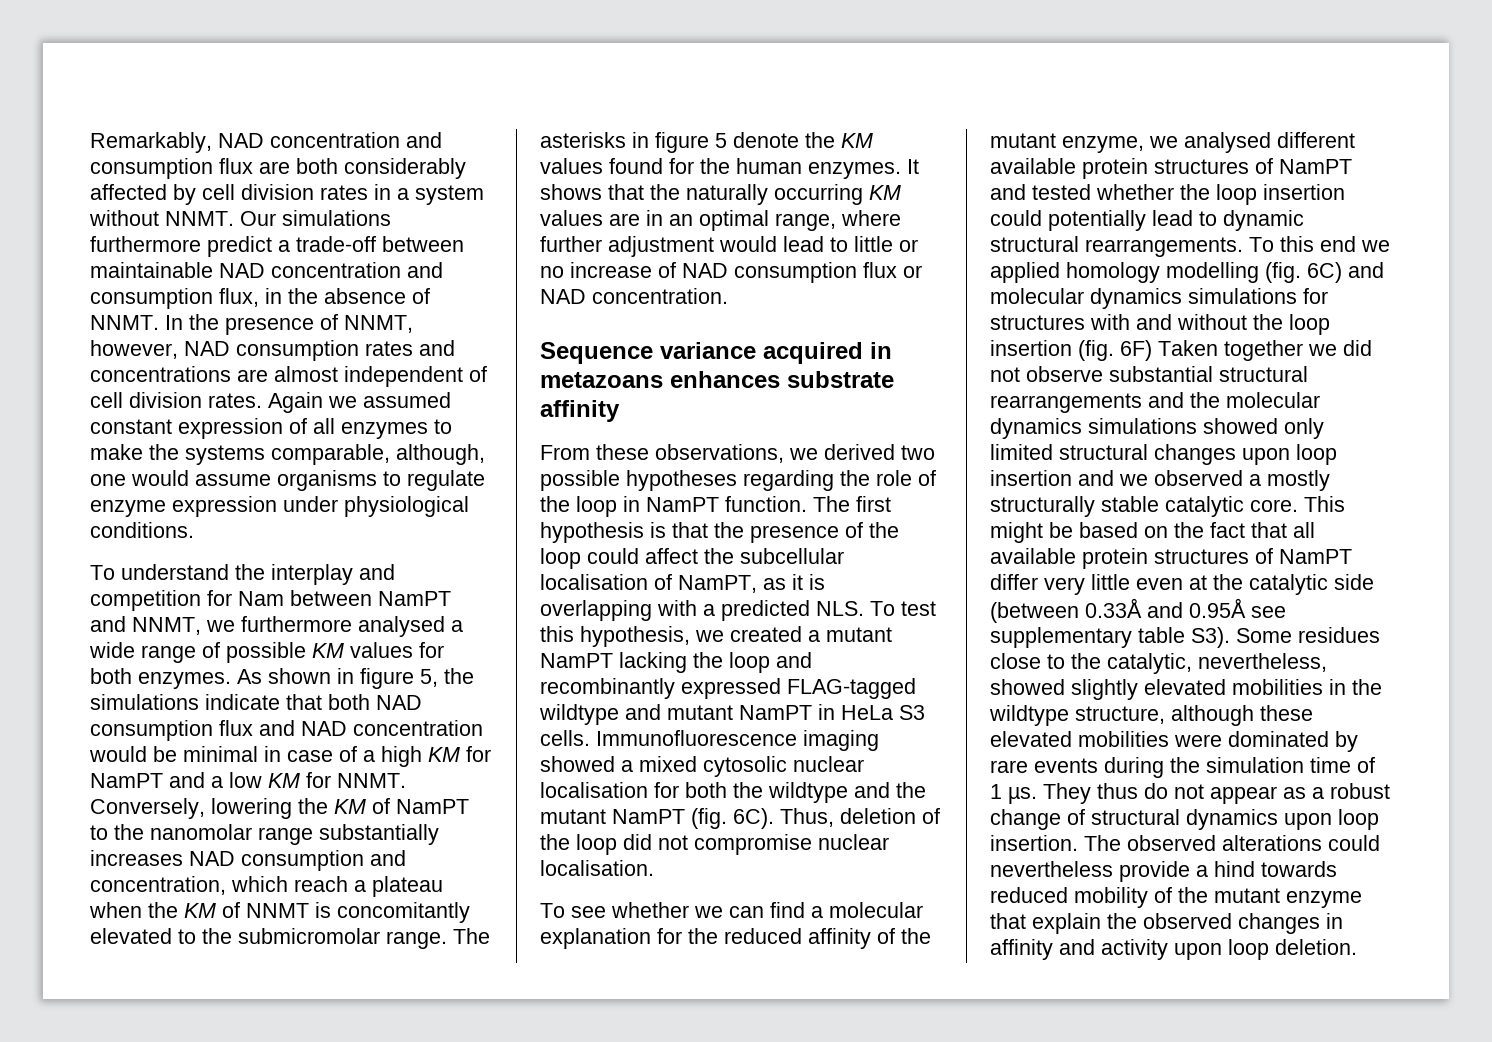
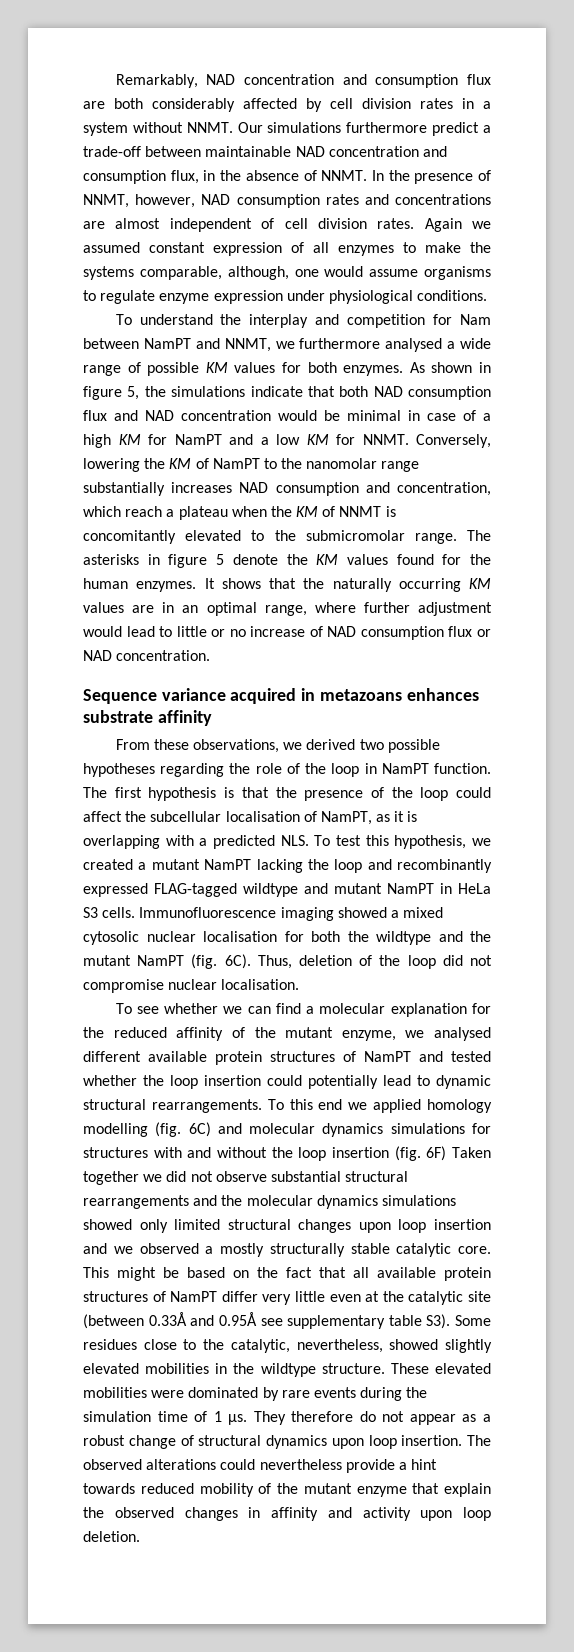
[1334,574,1374,590] side -> [468,1291,492,1302] site
[1075,705,1313,726] structure, although these -> [321,1363,429,1374] structure. These
[1097,783,1138,799] thus -> [291,1411,354,1422] therefore
[1214,861,1255,877] hind -> [411,1459,438,1470] hint

